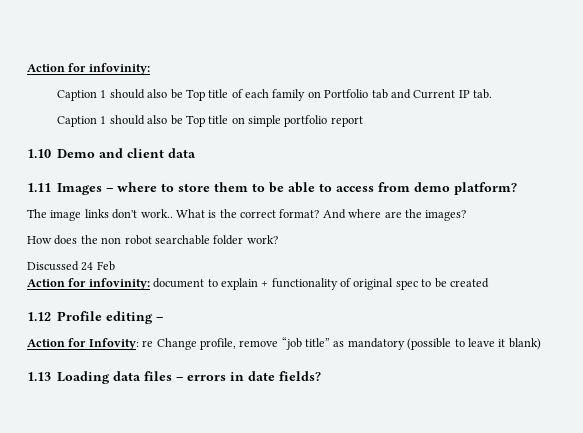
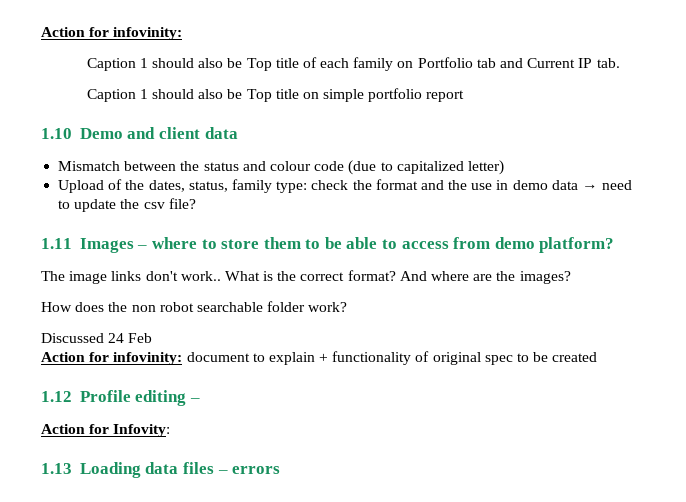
(197, 153) none -> [58,160,504,175] [58,179,633,193] [58,198,196,212] // Mismatch between the status and colour code (due to capitalized letter) // Upload of the dates, status, family type: check the format and the use in demo data → need to update the csv file?
[142,337,541,350] re Change profile, remove “job title” as mandatory (possible to leave it blank) -> (171, 430) none
[230,371,322,381] in date fields? -> (281, 470) none

